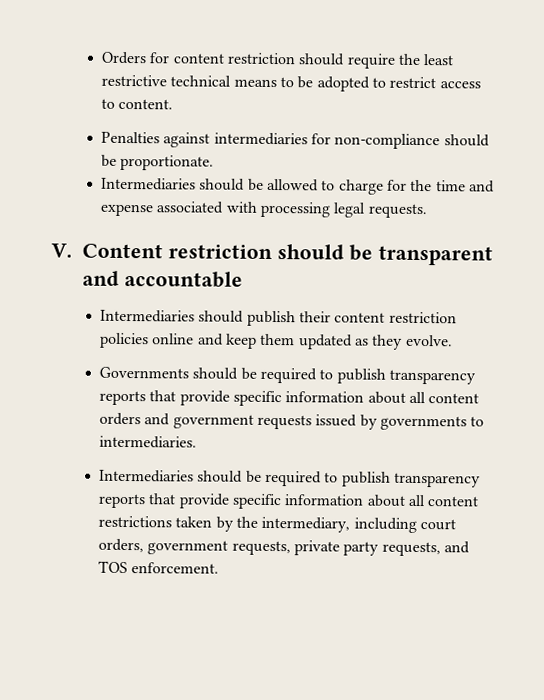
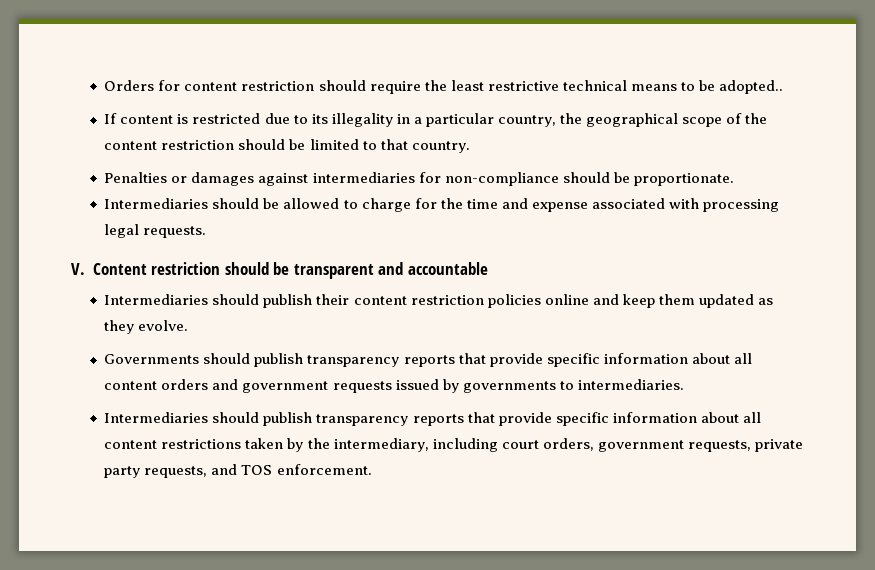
[316,76,481,92] [101,98,174,110] adopted to restrict access to content. -> [718,80,783,94] [104,113,768,127] [104,139,470,153] adopted.. // If content is restricted due to its illegality in a particular country, the geographical scope of the content restriction should be limited to that country.
(161, 137) none -> [171,172,255,186] or damages
[240,367,334,384] be required to -> (251, 358) none
[245,470,339,487] be required to -> (260, 417) none

